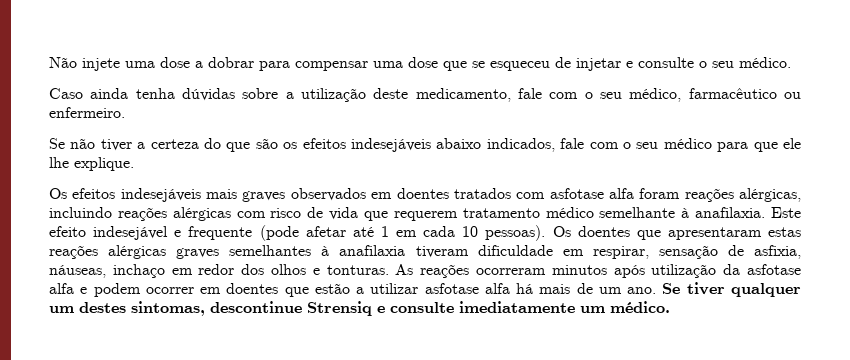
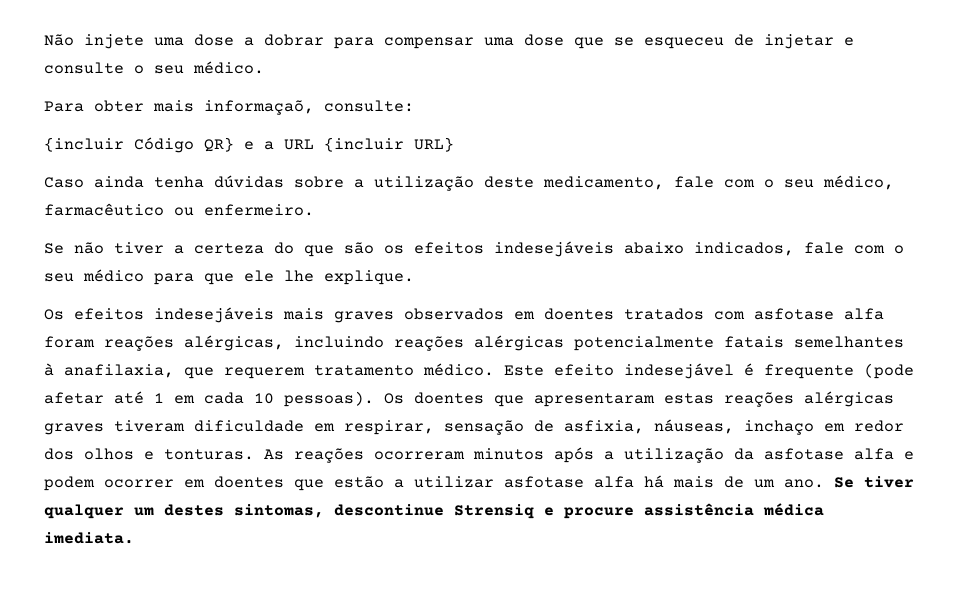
(791, 62) none -> [44,100,414,115] [44,137,454,153] // Para obter mais informaçaõ, consulte: // {incluir Código QR} e a URL {incluir URL}
[236,207,766,221] com risco de vida que requerem tratamento médico semelhante à anafilaxia. -> [574,336,904,351] [44,363,494,379] potencialmente fatais semelhantes à anafilaxia, que requerem tratamento médico.
[174,230,182,237] e -> [744,363,754,376] é
[229,245,406,256] semelhantes à anafilaxia -> (104, 429) none
(645, 271) none -> [604,451,614,460] a
[390,301,670,313] consulte imediatamente um médico. -> [564,503,824,519] [44,532,134,544] procure assistência médica imediata.

